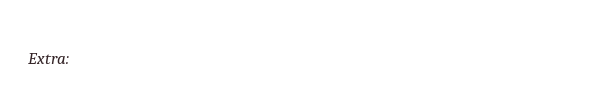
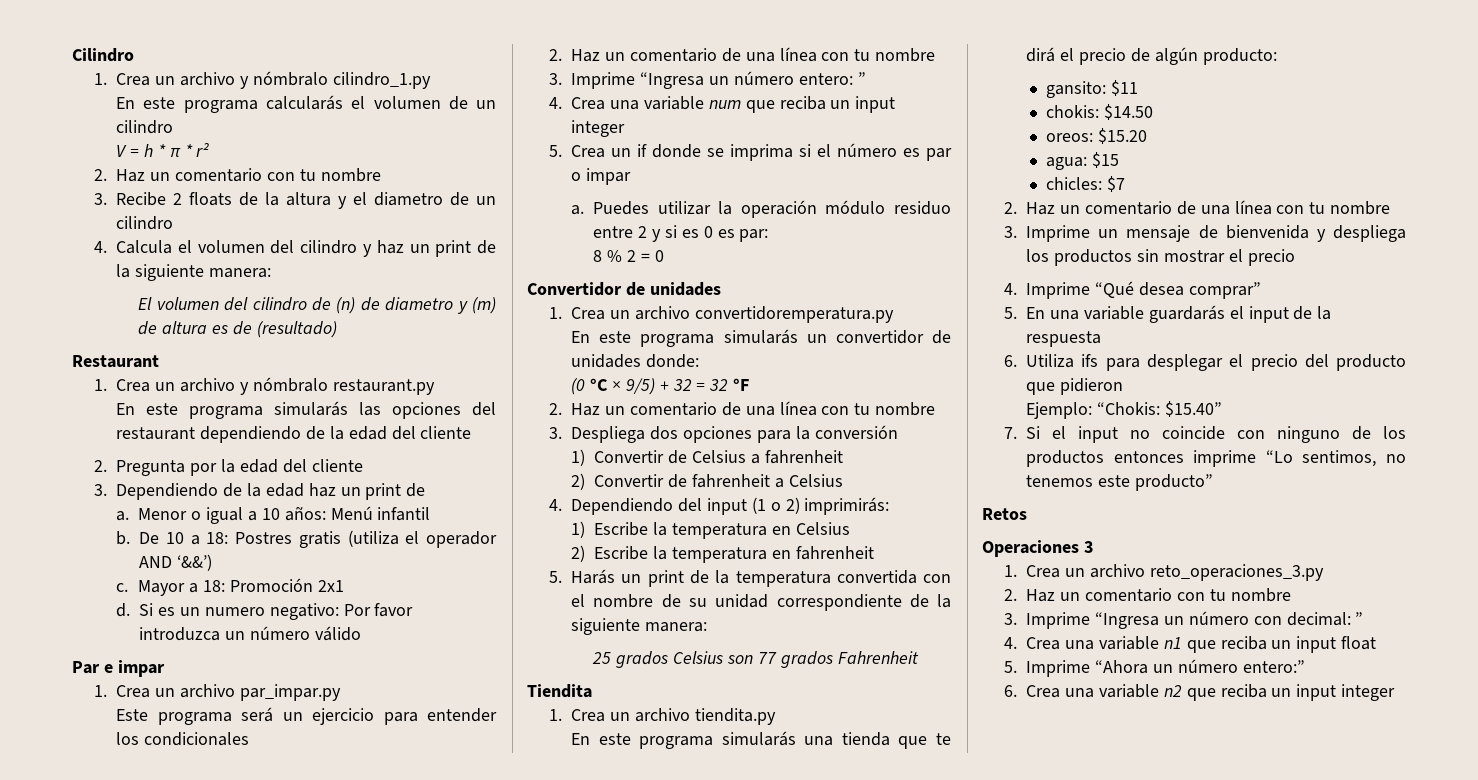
[27,53,69,64] Extra: -> [72,48,134,62] [94,71,431,89] [116,95,497,113] [116,120,174,134] [116,143,210,157] [94,168,381,182] [94,192,496,209] [116,216,174,230] [94,240,496,257] [116,264,271,281] [138,297,497,314] [138,321,337,338] [72,355,159,368] [94,377,435,395] [116,401,497,419] [116,426,472,443] [94,459,363,476] [94,483,426,500] [116,506,431,524] [116,530,498,548] [139,554,213,571] [116,578,344,596] [116,603,414,620] [139,626,361,641] [72,660,165,677] [94,684,341,701] [116,707,498,725] [116,732,250,746] [549,47,936,62] [549,71,866,89] [549,96,896,113] [571,120,626,137] [549,143,952,161] [571,168,632,185] [571,200,951,218] [593,225,769,242] [593,250,664,262] [527,282,721,296] [549,306,894,323] [571,329,951,347] [571,354,700,368] [571,378,750,395] [549,401,936,416] [549,425,898,443] [571,449,843,466] [571,473,843,490] [549,497,890,515] [571,521,850,539] [571,545,874,563] [549,569,952,587] [571,594,951,611] [571,618,708,635] [592,651,919,668] [527,684,592,698] [549,708,776,725] [571,731,951,749] [1026,47,1277,65] [1046,80,1138,98] [1046,104,1153,120] [1046,128,1147,144] [1046,152,1119,170] [1046,176,1125,192] [1004,200,1391,215] [1004,225,1406,242] [1026,249,1295,266] [1004,281,1261,299] [1004,305,1332,323] [1026,331,1102,347] [1004,354,1406,371] [1026,378,1124,395] [1026,401,1222,419] [1004,426,1406,443] [1026,450,1406,467] [1026,474,1213,491] [982,508,1027,520] [982,540,1094,557] [1004,564,1324,581] [1004,588,1291,602] [1004,611,1364,629] [1004,636,1377,653] [1004,659,1305,677] [1004,684,1396,701] Cilindro // 1. Crea un archivo y nómbralo cilindro_1.py // En este programa calcularás el volumen de un cilindro // V = h * π * r² // 2. Haz un comentario con tu nombre // 3. Recibe 2 floats de la altura y el diametro de un cilindro // 4. Calcula el volumen del cilindro y haz un print de la siguiente manera: // El volumen del cilindro de (n) de diametro y (m) de altura es de (resultado) // Restaurant // 1. Crea un archivo y nómbralo restaurant.py // En este programa simularás las opciones del restaurant dependiendo de la edad del cliente // 2. Pregunta por la edad del cliente // 3. Dependiendo de la edad haz un print de // a. Menor o igual a 10 años: Menú infantil // b. De 10 a 18: Postres gratis (utiliza el operador AND ‘&&’) // c. Mayor a 18: Promoción 2x1 // d. Si es un numero negativo: Por favor introduzca un número válido // Par e impar // 1. Crea un archivo par_impar.py // Este programa será un ejercicio para entender los condicionales // 2. Haz un comentario de una línea con tu nombre // 3. Imprime “Ingresa un número entero: ” // 4. Crea una variable num que reciba un input integer // 5. Crea un if donde se imprima si el número es par o impar // a. Puedes utilizar la operación módulo residuo entre 2 y si es 0 es par: // 8 % 2 = 0 // Convertidor de unidades // 1. Crea un archivo convertidoremperatura.py // En este programa simularás un convertidor de unidades donde: // (0 °C × 9/5) + 32 = 32 °F // 2. Haz un comentario de una línea con tu nombre // 3. Despliega dos opciones para la conversión // 1) Convertir de Celsius a fahrenheit // 2) Convertir de fahrenheit a Celsius // 4. Dependiendo del input (1 o 2) imprimirás: // 1) Escribe la temperatura en Celsius // 2) Escribe la temperatura en fahrenheit // 5. Harás un print de la temperatura convertida con el nombre de su unidad correspondiente de la siguiente manera: // 25 grados Celsius son 77 grados Fahrenheit // Tiendita // 1. Crea un archivo tiendita.py // En este programa simularás una tienda que te dirá el precio de algún producto: // gansito: $11 // chokis: $14.50 // oreos: $15.20 // agua: $15 // chicles: $7 // 2. Haz un comentario de una línea con tu nombre // 3. Imprime un mensaje de bienvenida y despliega los productos sin mostrar el precio // 4. Imprime “Qué desea comprar” // 5. En una variable guardarás el input de la respuesta // 6. Utiliza ifs para desplegar el precio del producto que pidieron // Ejemplo: “Chokis: $15.40” // 7. Si el input no coincide con ninguno de los productos entonces imprime “Lo sentimos, no tenemos este producto” // Retos // Operaciones 3 // 1. Crea un archivo reto_operaciones_3.py // 2. Haz un comentario con tu nombre // 3. Imprime “Ingresa un número con decimal: ” // 4. Crea una variable n1 que reciba un input float // 5. Imprime “Ahora un número entero:” // 6. Crea una variable n2 que reciba un input integer

